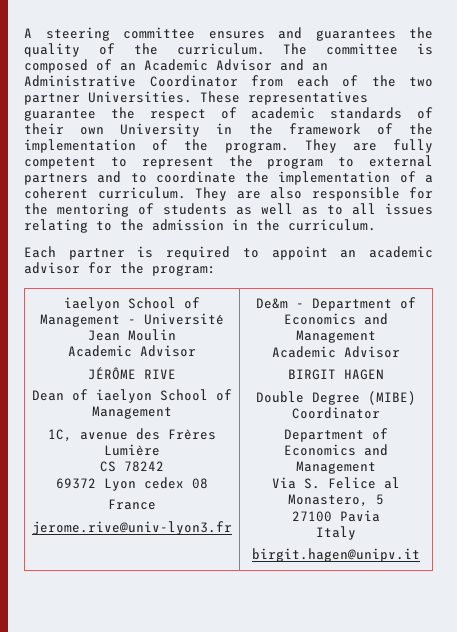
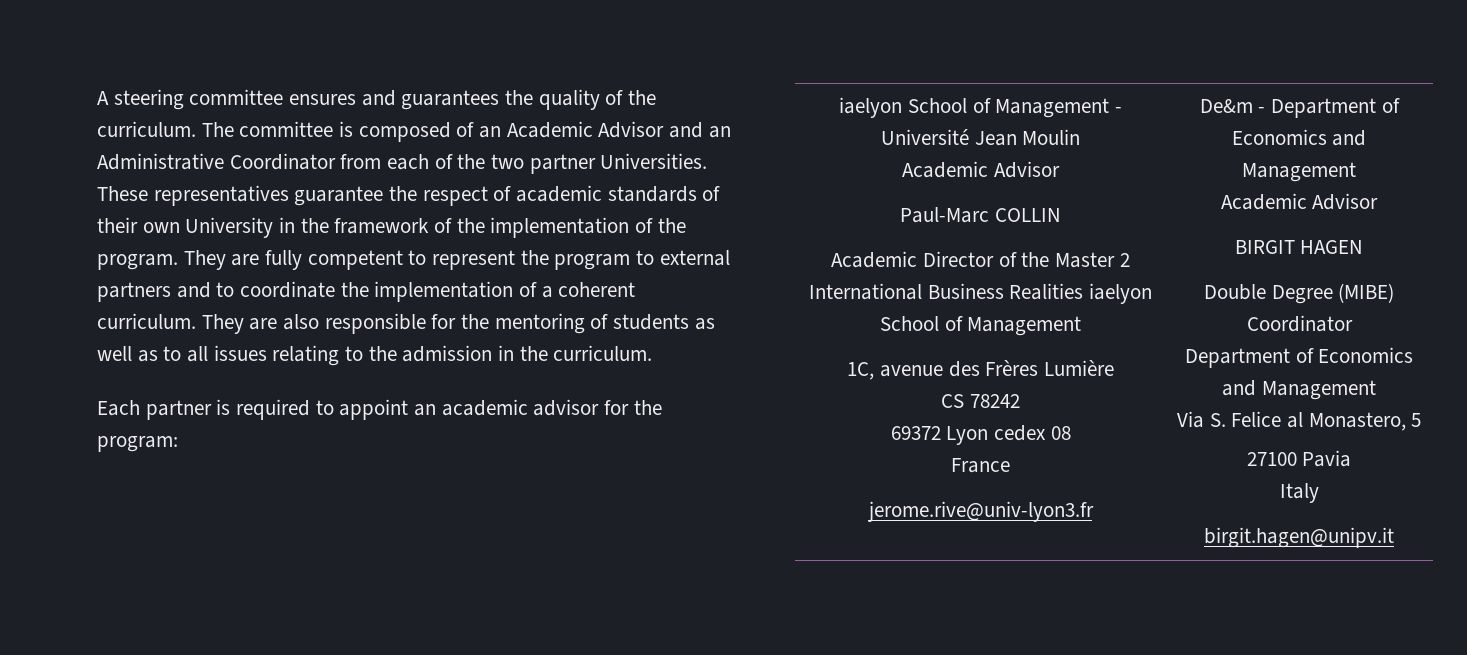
[88,367,176,380] [32,389,88,401] JÉRÔME RIVE // Dean of -> [900,207,1061,223] [831,251,1130,268] [808,283,1084,300] Paul-Marc COLLIN // Academic Director of the Master 2 International Business Realities

